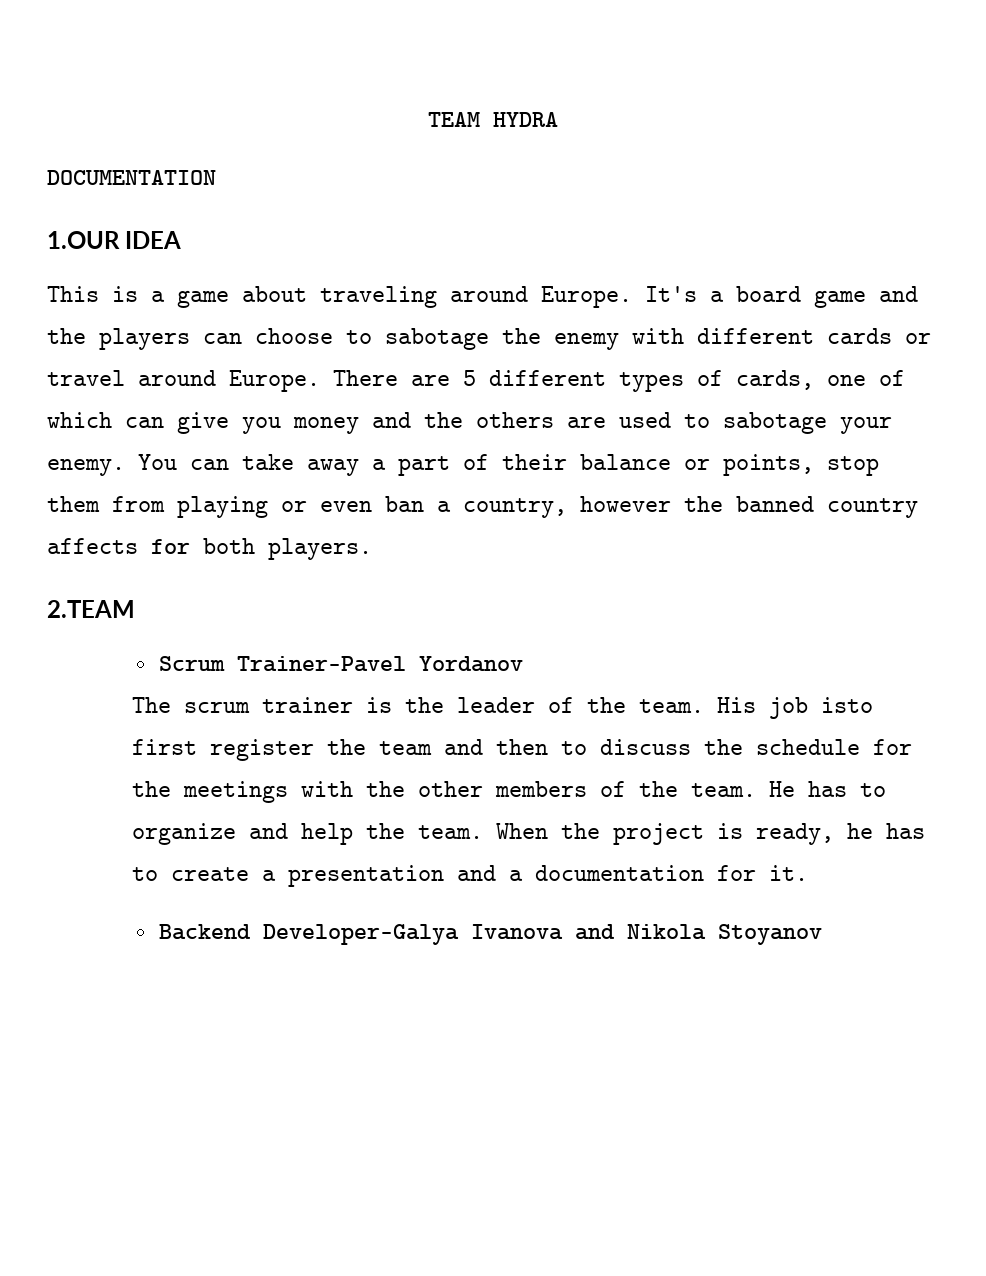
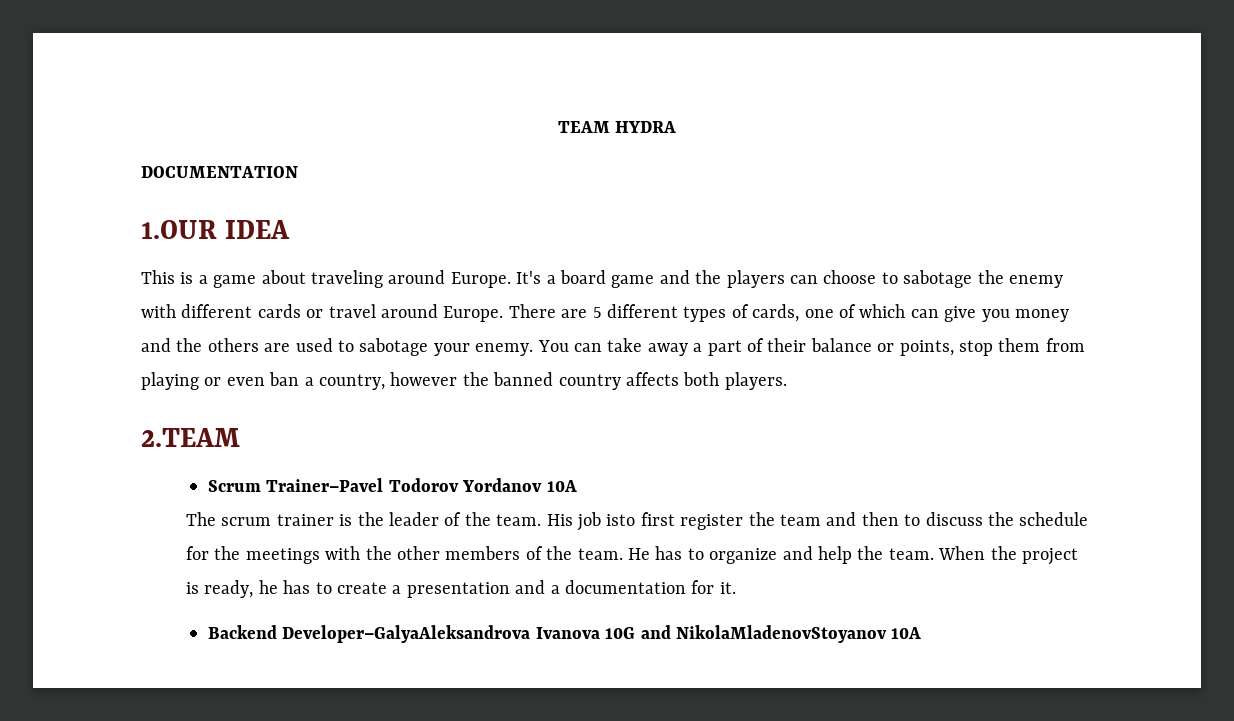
[151,539,190,554] for -> (679, 379) none
(406, 664) none -> [388,478,459,492] Todorov
(523, 664) none -> [546,480,577,492] 10A
[262,924,822,945] Developer–Galya Ivanova and Nikola Stoyanov -> [282,625,922,643] Developer–GalyaAleksandrova Ivanova 10G and NikolaMladenovStoyanov 10A

